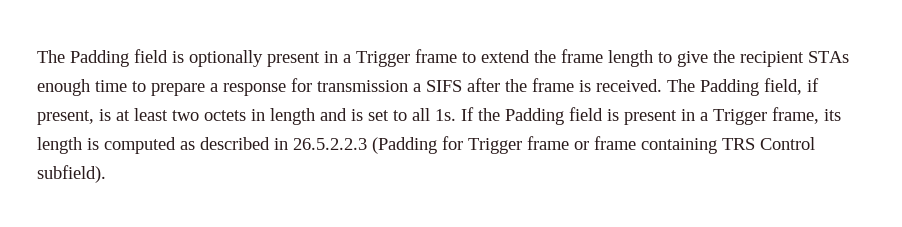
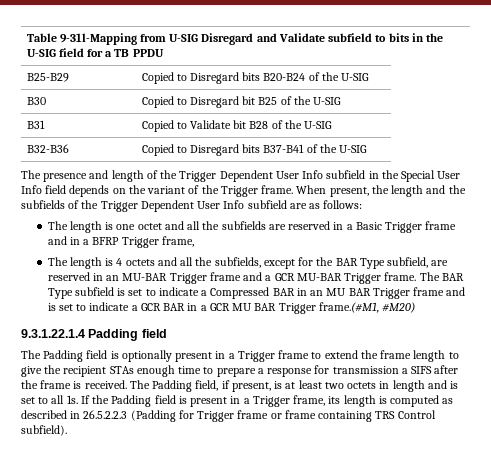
(37, 56) none -> [26,33,444,45] [26,48,164,57] [26,73,69,82] [141,72,370,84] [26,97,46,105] [141,96,342,108] [26,120,45,129] [141,120,333,132] [26,144,69,153] [141,144,368,156] [21,170,461,182] [21,185,466,197] [21,200,363,212] [47,221,457,233] [47,236,194,248] [47,257,449,269] [47,272,464,284] [47,287,466,299] [47,302,416,314] [21,329,167,341] Table 9-31l-Mapping from U-SIG Disregard and Validate subfield to bits in the U-SIG field for a TB PPDU // B25-B29 | Copied to Disregard bits B20-B24 of the U-SIG // B30 | Copied to Disregard bit B25 of the U-SIG // B31 | Copied to Validate bit B28 of the U-SIG // B32-B36 | Copied to Disregard bits B37-B41 of the U-SIG // The presence and length of the Trigger Dependent User Info subfield in the Special User Info field depends on the variant of the Trigger frame. When present, the length and the subfields of the Trigger Dependent User Info subfield are as follows: // The length is one octet and all the subfields are reserved in a Basic Trigger frame and in a BFRP Trigger frame, // The length is 4 octets and all the subfields, except for the BAR Type subfield, are reserved in an MU-BAR Trigger frame and a GCR MU-BAR Trigger frame. The BAR Type subfield is set to indicate a Compressed BAR in an MU BAR Trigger frame and is set to indicate a GCR BAR in a GCR MU BAR Trigger frame.(#M1, #M20) // 9.3.1.22.1.4 Padding field //

